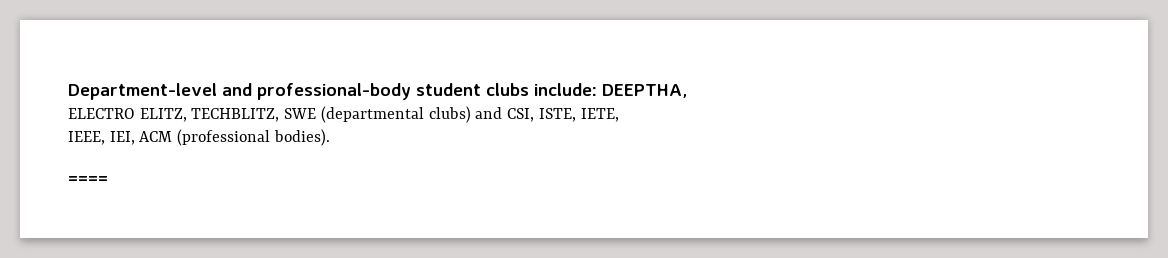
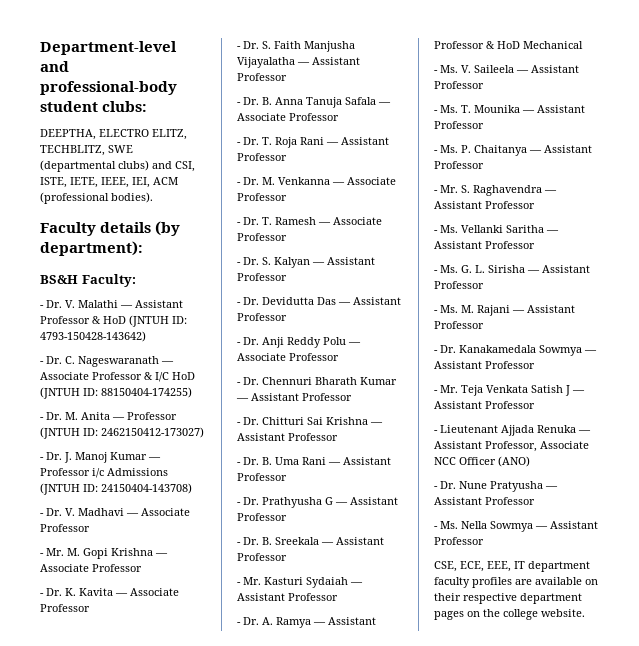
[486,83,597,96] clubs include: -> [102,101,148,112] clubs: //
(687, 91) // -> (96, 134) none
(619, 115) // -> (98, 182) none
[68,176,108,184] ==== -> [40,221,181,236] [40,241,143,256] [40,274,136,287] [40,300,183,308] [40,315,187,327] [40,331,146,342] [40,356,174,367] [40,372,195,382] [40,387,192,399] [40,412,177,420] [40,427,204,439] [40,452,161,463] [40,468,168,478] [40,483,192,495] [40,508,190,516] [40,524,90,532] [40,548,168,559] [40,564,142,572] [40,588,179,596] [40,604,90,612] [237,41,355,52] [237,57,360,68] [237,73,287,81] [237,97,391,108] [237,113,339,121] [237,137,389,148] [237,153,287,161] [237,177,396,185] [237,193,287,201] [237,217,382,225] [237,233,287,241] [237,257,375,268] [237,273,287,281] [237,297,401,305] [237,313,287,321] [237,337,361,348] [237,353,339,361] [237,377,397,385] [236,393,352,401] [237,417,383,425] [237,433,338,441] [237,457,391,465] [237,473,287,481] [237,497,398,508] [237,513,287,521] [237,537,384,545] [237,553,287,561] [237,577,363,588] [237,593,338,601] [237,617,376,628] [434,41,583,49] [434,65,579,73] [434,81,484,89] [434,105,585,113] [434,121,484,129] [434,145,592,156] [434,161,484,169] [434,185,557,196] [434,201,535,209] [434,225,559,233] [434,241,535,249] [434,265,590,273] [434,281,484,289] [434,305,575,316] [434,321,484,329] [434,345,597,356] [434,361,535,369] [434,385,585,396] [434,401,535,409] [434,425,591,436] [434,441,589,452] [434,456,530,467] [434,481,558,492] [434,497,535,505] [434,521,598,532] [434,537,484,545] [434,561,590,572] [434,577,598,588] [434,593,582,604] [434,609,585,620] Faculty details (by department): // BS&H Faculty: // - Dr. V. Malathi — Assistant Professor & HoD (JNTUH ID: 4793-150428-143642) // - Dr. C. Nageswaranath — Associate Professor & I/C HoD (JNTUH ID: 88150404-174255) // - Dr. M. Anita — Professor (JNTUH ID: 2462150412-173027) // - Dr. J. Manoj Kumar — Professor i/c Admissions (JNTUH ID: 24150404-143708) // - Dr. V. Madhavi — Associate Professor // - Mr. M. Gopi Krishna — Associate Professor // - Dr. K. Kavita — Associate Professor // - Dr. S. Faith Manjusha Vijayalatha — Assistant Professor // - Dr. B. Anna Tanuja Safala — Associate Professor // - Dr. T. Roja Rani — Assistant Professor // - Dr. M. Venkanna — Associate Professor // - Dr. T. Ramesh — Associate Professor // - Dr. S. Kalyan — Assistant Professor // - Dr. Devidutta Das — Assistant Professor // - Dr. Anji Reddy Polu — Associate Professor // - Dr. Chennuri Bharath Kumar — Assistant Professor // - Dr. Chitturi Sai Krishna — Assistant Professor // - Dr. B. Uma Rani — Assistant Professor // - Dr. Prathyusha G — Assistant Professor // - Dr. B. Sreekala — Assistant Professor // - Mr. Kasturi Sydaiah — Assistant Professor // - Dr. A. Ramya — Assistant Professor & HoD Mechanical // - Ms. V. Saileela — Assistant Professor // - Ms. T. Mounika — Assistant Professor // - Ms. P. Chaitanya — Assistant Professor // - Mr. S. Raghavendra — Assistant Professor // - Ms. Vellanki Saritha — Assistant Professor // - Ms. G. L. Sirisha — Assistant Professor // - Ms. M. Rajani — Assistant Professor // - Dr. Kanakamedala Sowmya — Assistant Professor // - Mr. Teja Venkata Satish J — Assistant Professor // - Lieutenant Ajjada Renuka — Assistant Professor, Associate NCC Officer (ANO) // - Dr. Nune Pratyusha — Assistant Professor // - Ms. Nella Sowmya — Assistant Professor // CSE, ECE, EEE, IT department faculty profiles are available on their respective department pages on the college website.

